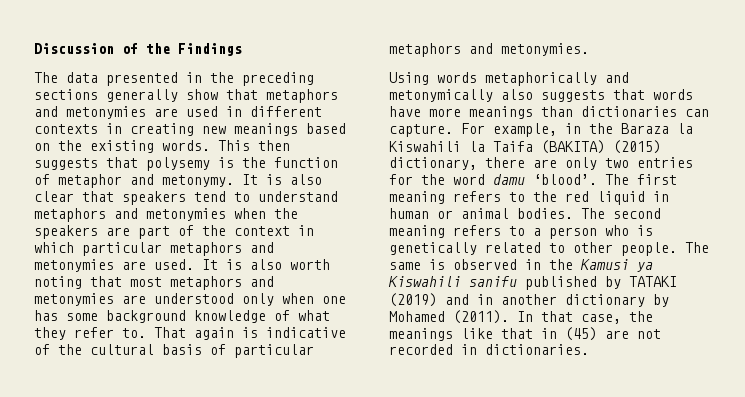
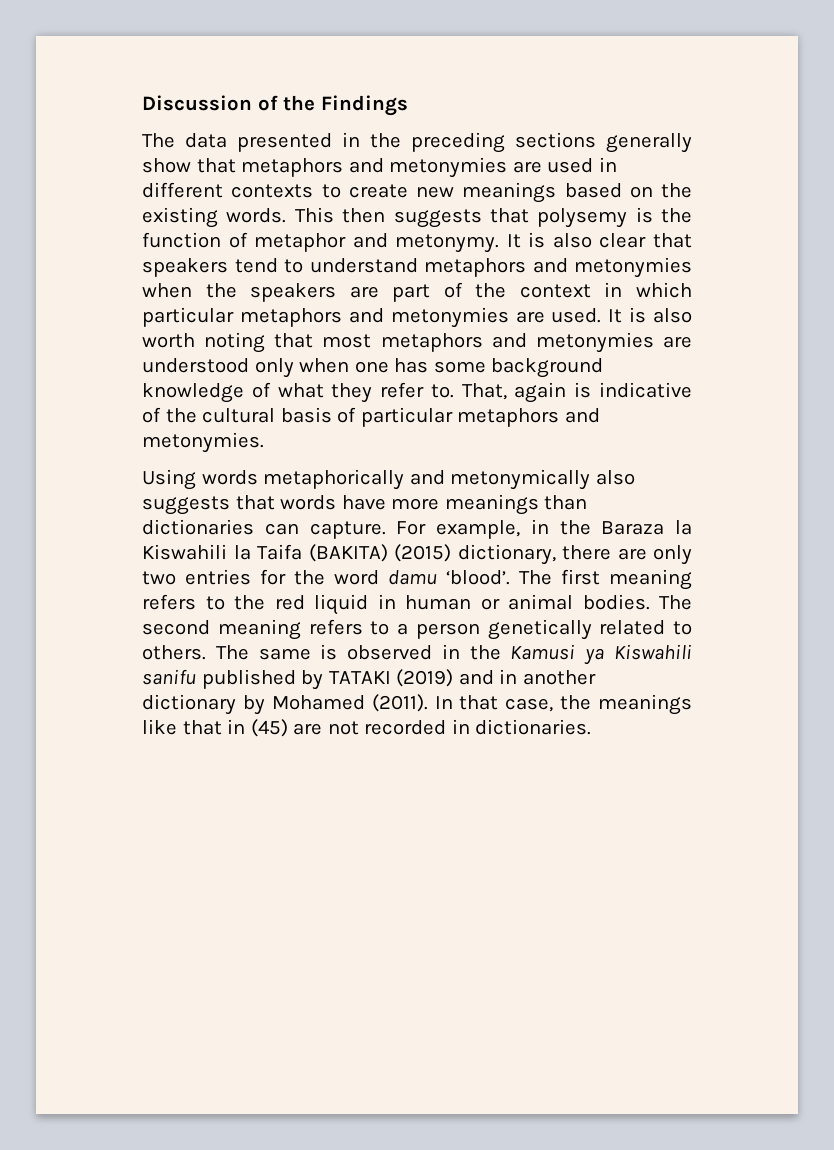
[106,123,194,136] in creating -> [321,184,408,198] to create
[154,327,186,338] That -> [461,383,507,400] That,
[605,225,653,236] who is -> (480, 631) none
[573,242,677,256] other people. -> [142,645,206,660] others.

